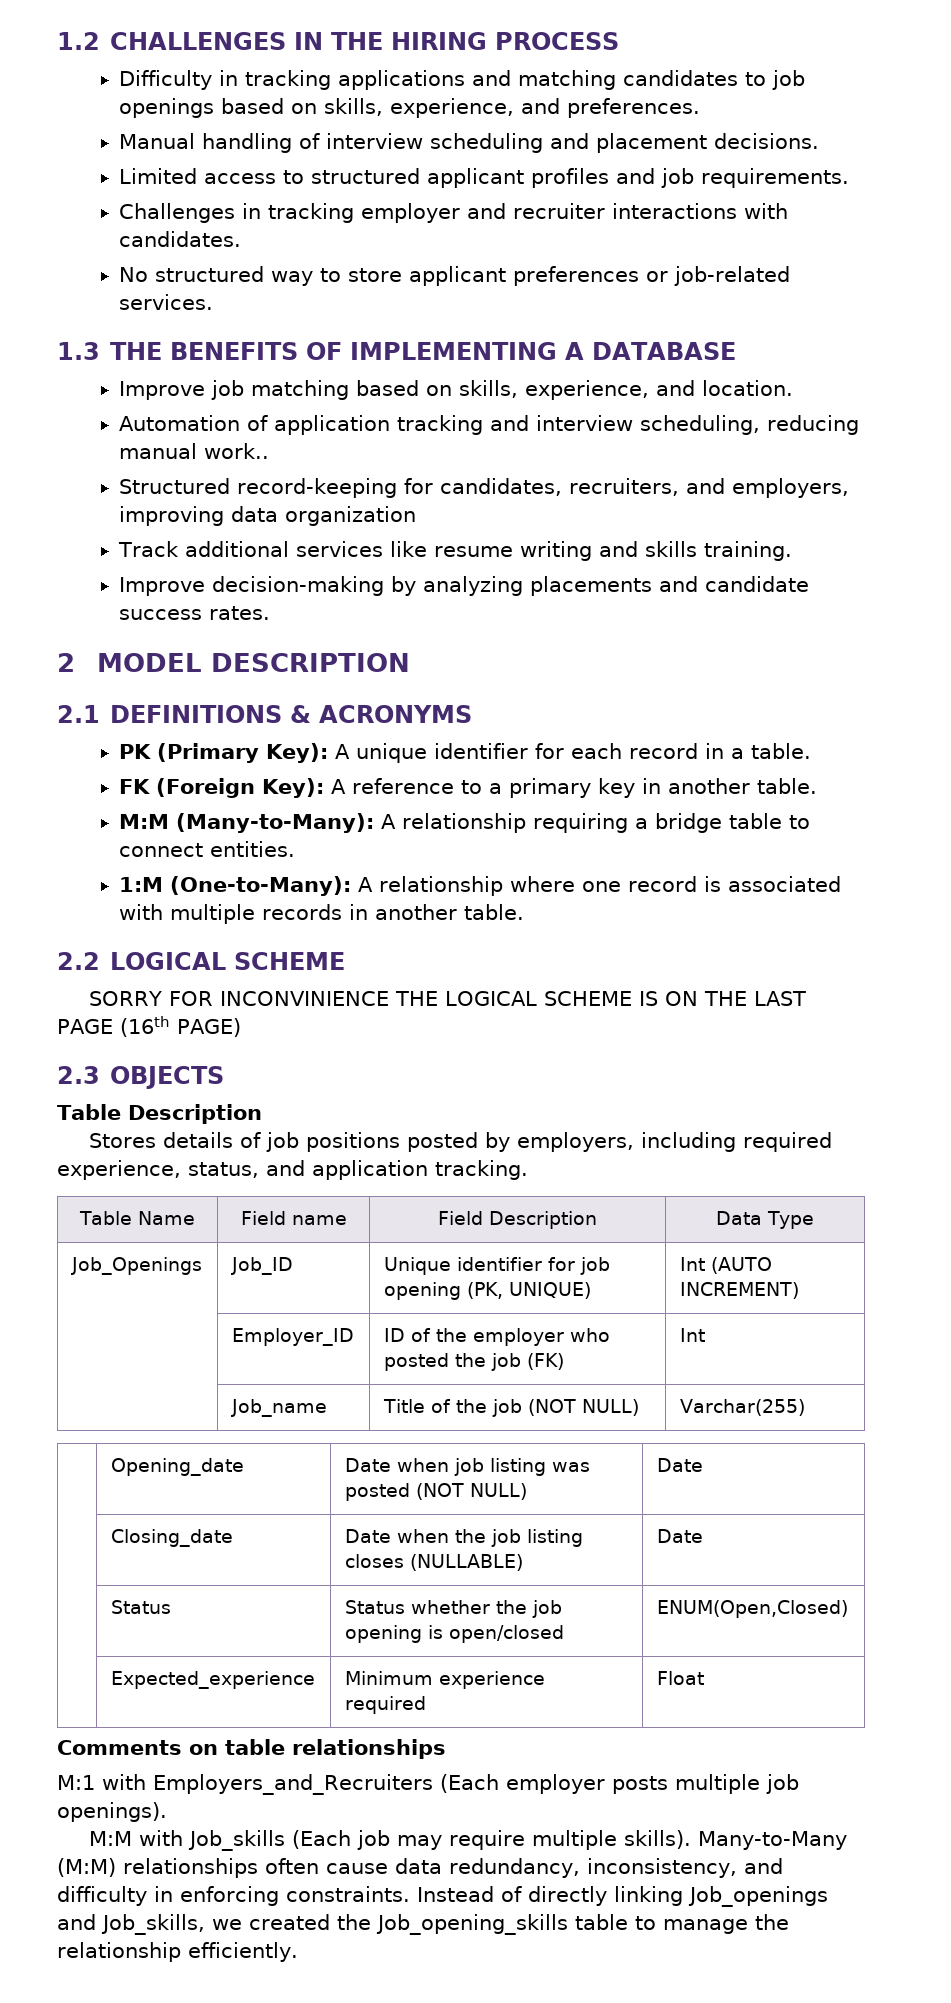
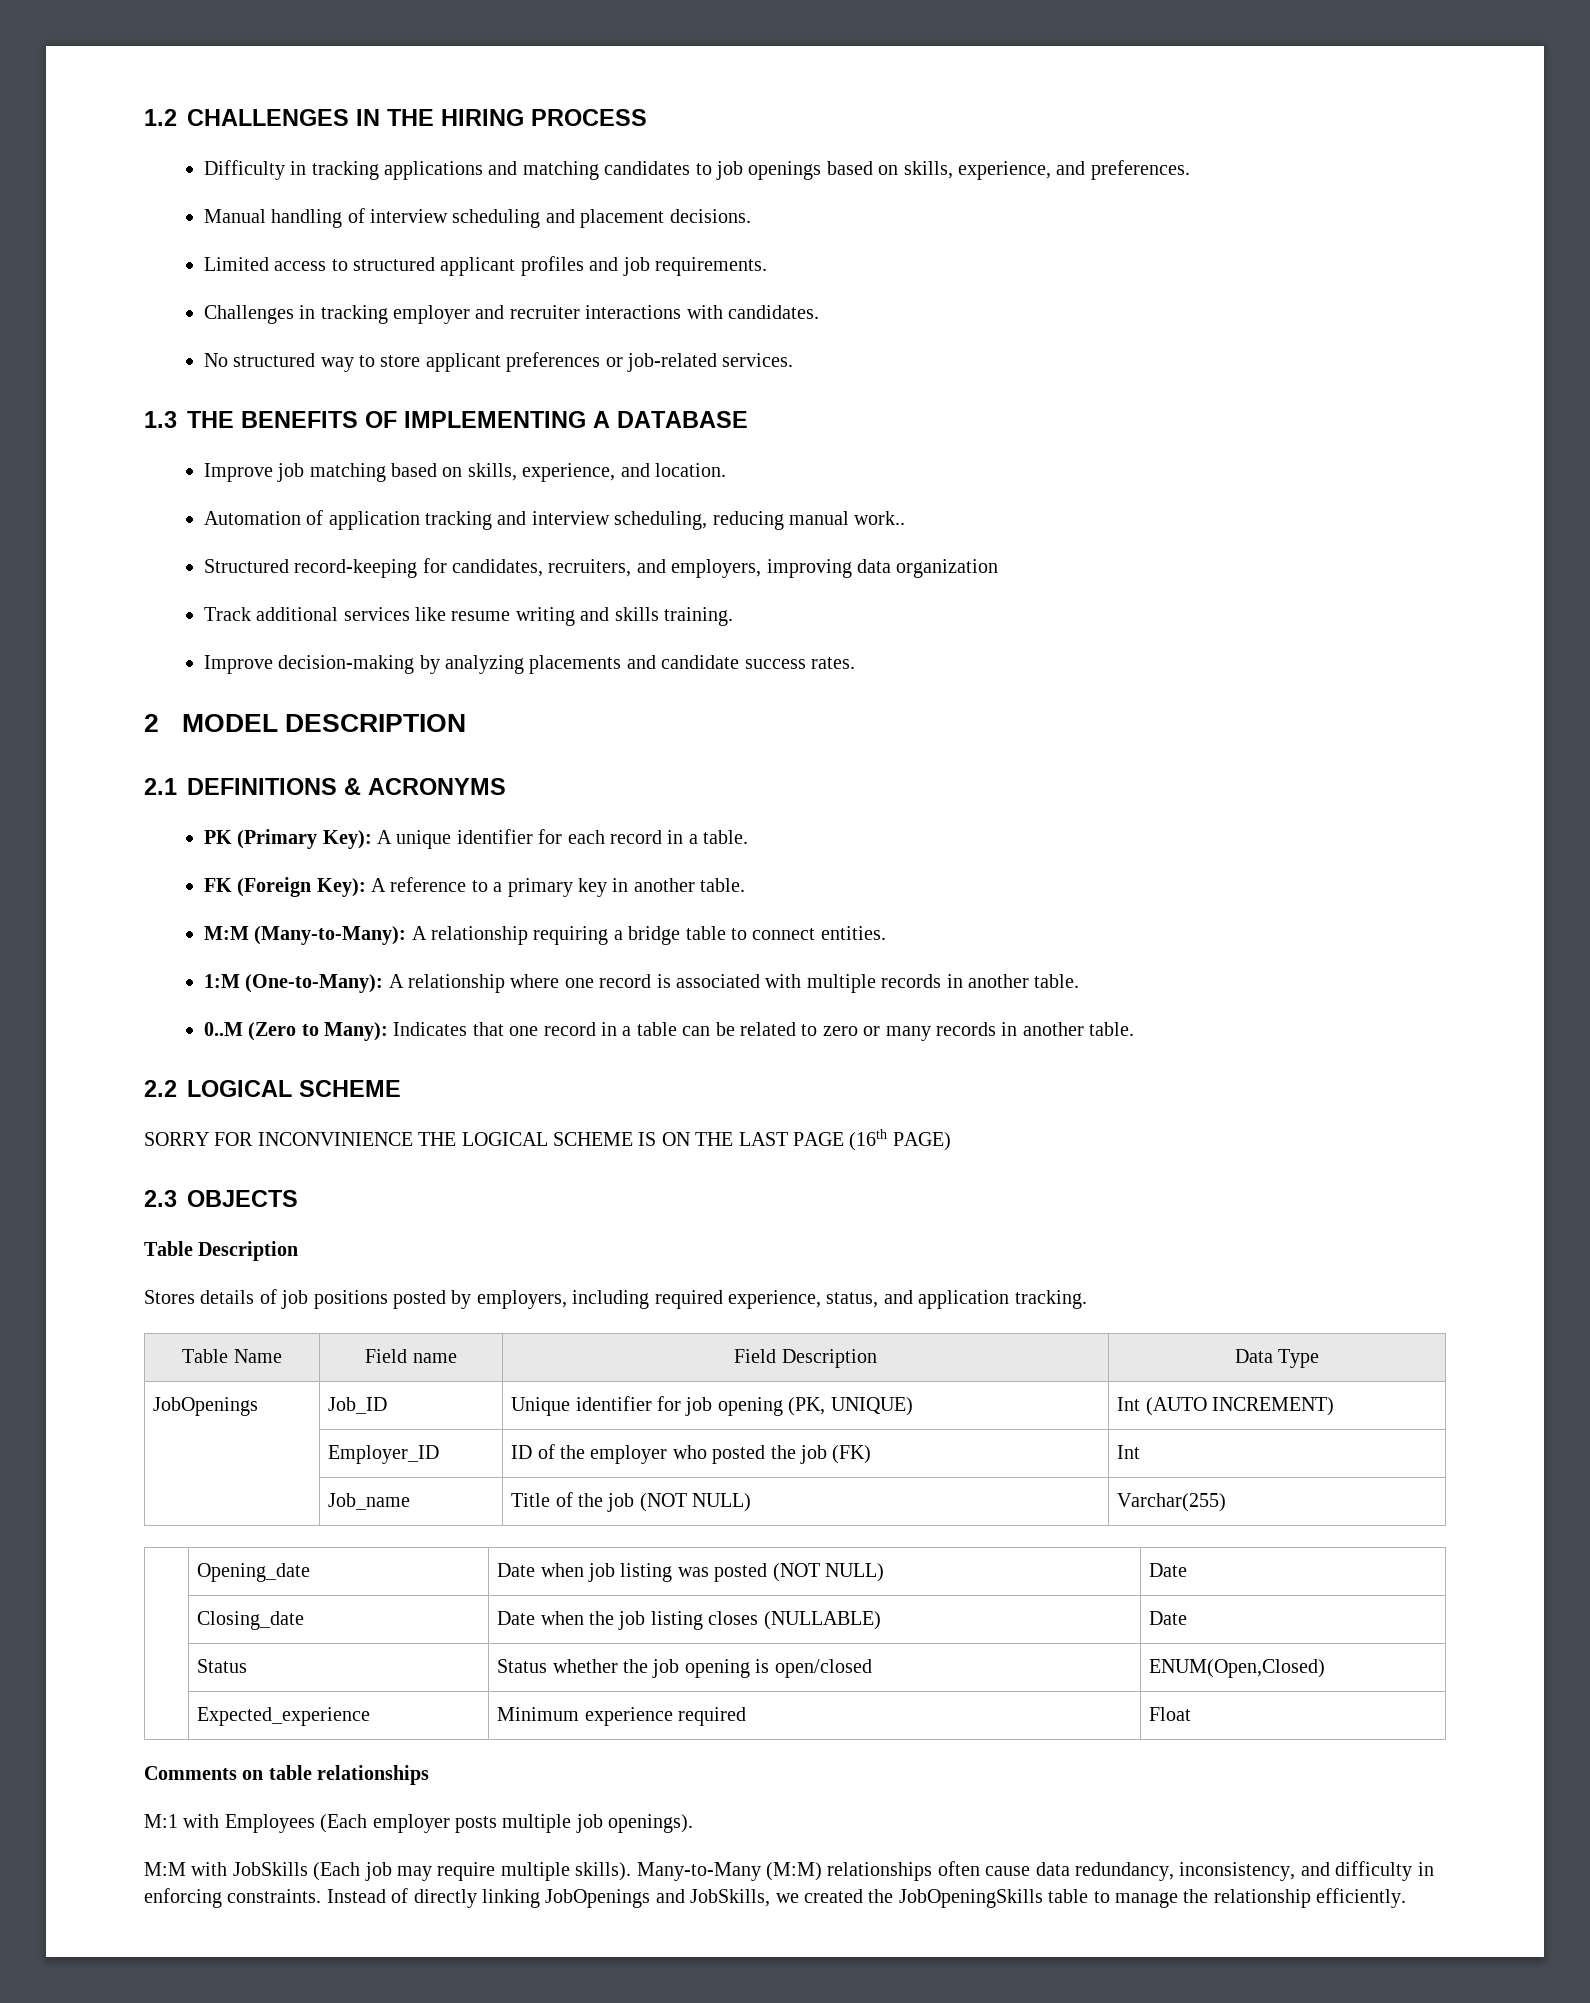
(525, 912) none -> [203,1022,1135,1041] // 0..M (Zero to Many): Indicates that one record in a table can be related to zero or many records in another table.
[70,1257,202,1275] Job_Openings -> [153,1397,259,1416] JobOpenings
[153,1774,433,1795] Employers_and_Recruiters -> [224,1814,315,1833] Employees
[188,1830,286,1851] Job_skills -> [232,1862,308,1876] JobSkills
[688,1886,828,1907] [57,1914,205,1935] Job_openings and Job_skills, -> [545,1889,771,1908] JobOpenings and JobSkills,
[376,1914,568,1935] Job_opening_skills -> [898,1889,1043,1908] JobOpeningSkills

